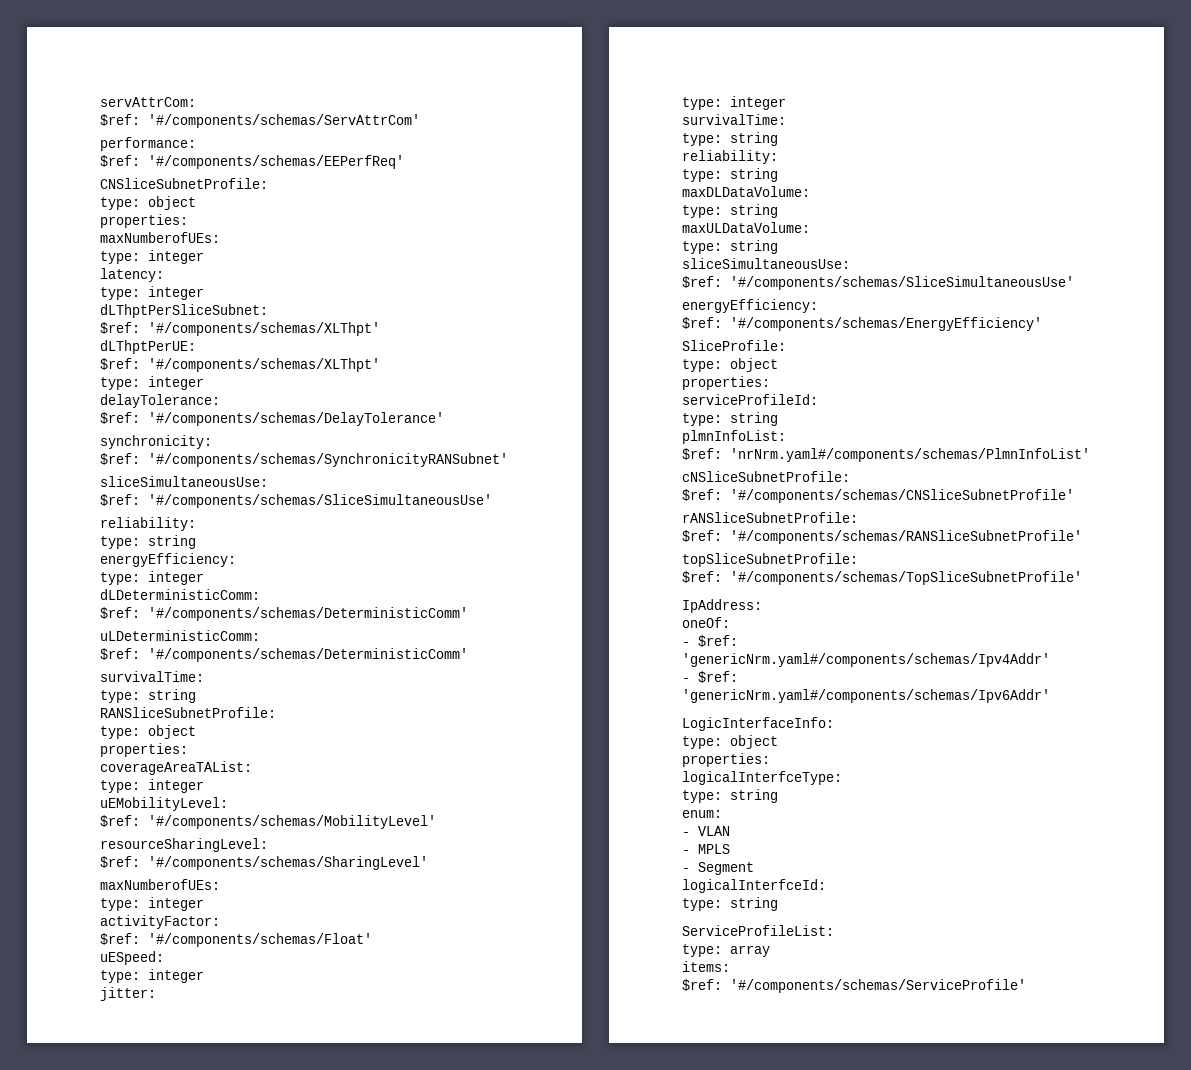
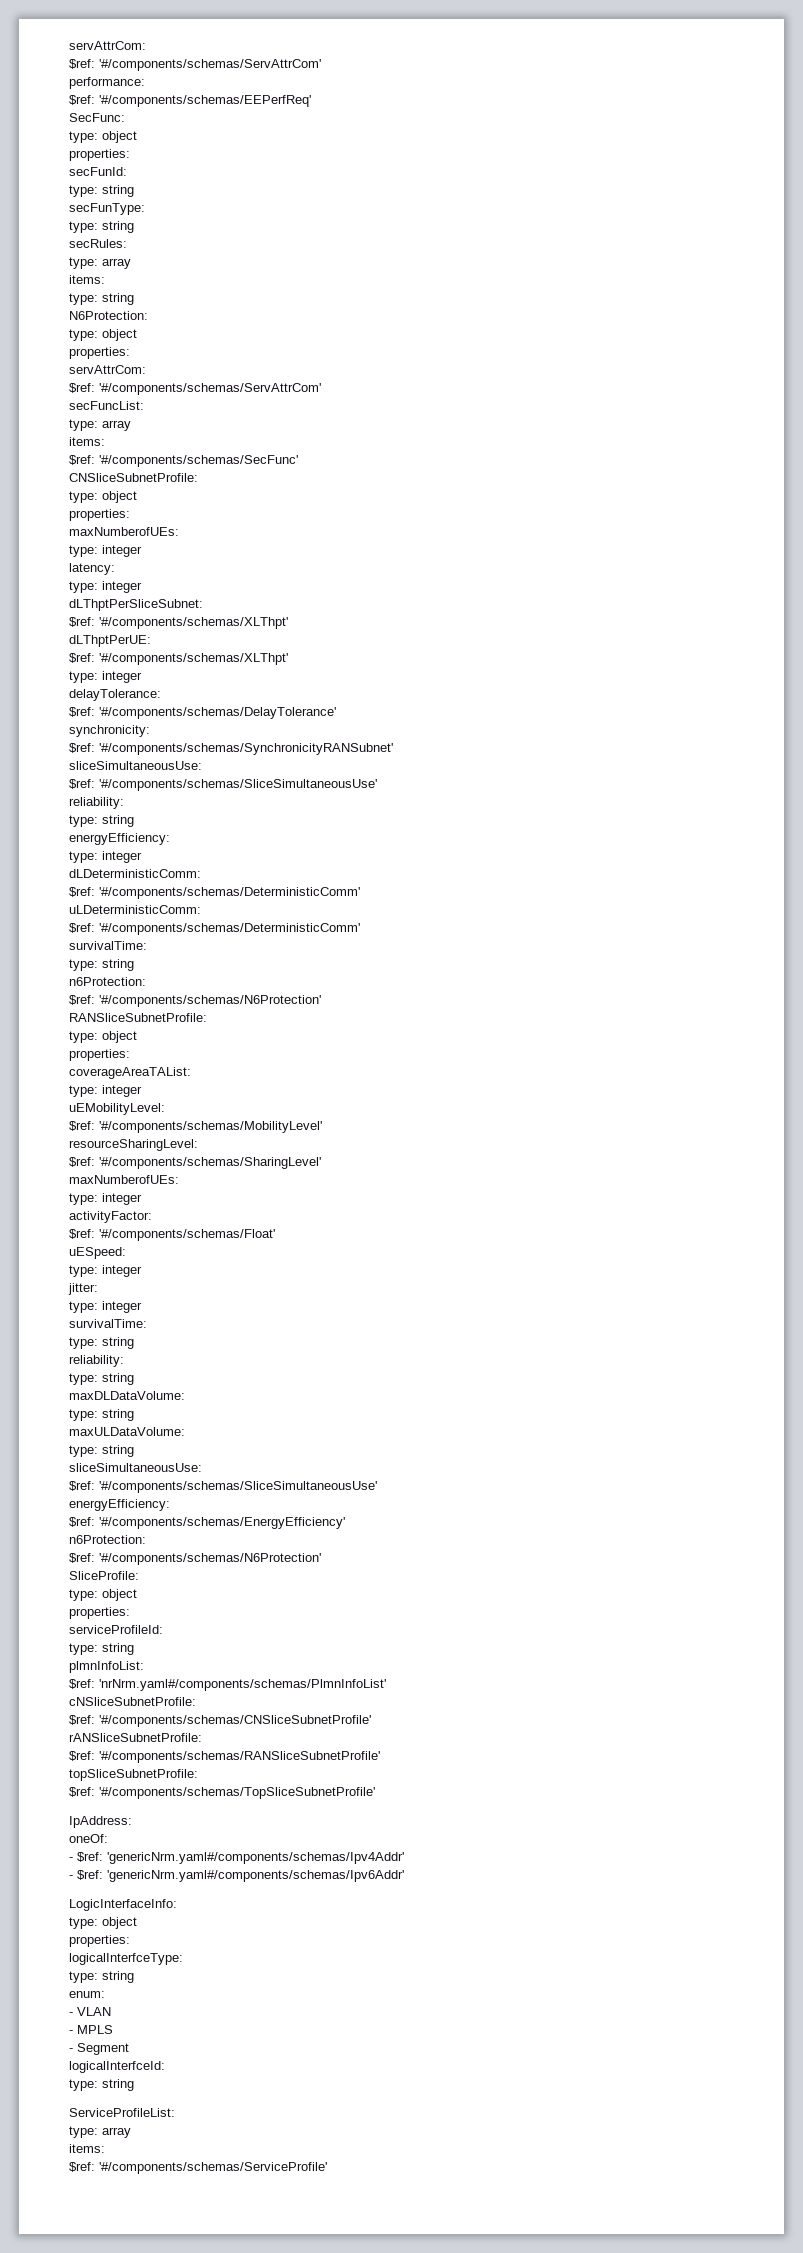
(404, 162) none -> [69,113,125,122] [69,131,137,143] [69,149,130,161] [69,167,127,176] [69,185,134,197] [69,203,145,215] [69,221,134,233] [69,239,127,248] [69,257,131,269] [69,275,105,284] [69,293,134,305] [69,311,148,320] [69,329,137,341] [69,347,130,359] [69,365,146,374] [69,383,321,395] [69,401,144,410] [69,419,131,431] [69,437,105,446] [69,455,298,467] // SecFunc: // type: object // properties: // secFunId: // type: string // secFunType: // type: string // secRules: // type: array // items: // type: string // N6Protection: // type: object // properties: // servAttrCom: // $ref: '#/components/schemas/ServAttrCom' // secFuncList: // type: array // items: // $ref: '#/components/schemas/SecFunc'
(196, 696) none -> [69,977,146,986] [69,995,321,1007] // n6Protection: // $ref: '#/components/schemas/N6Protection'
(1042, 324) none -> [69,1535,146,1544] [69,1553,321,1565] // n6Protection: // $ref: '#/components/schemas/N6Protection'

